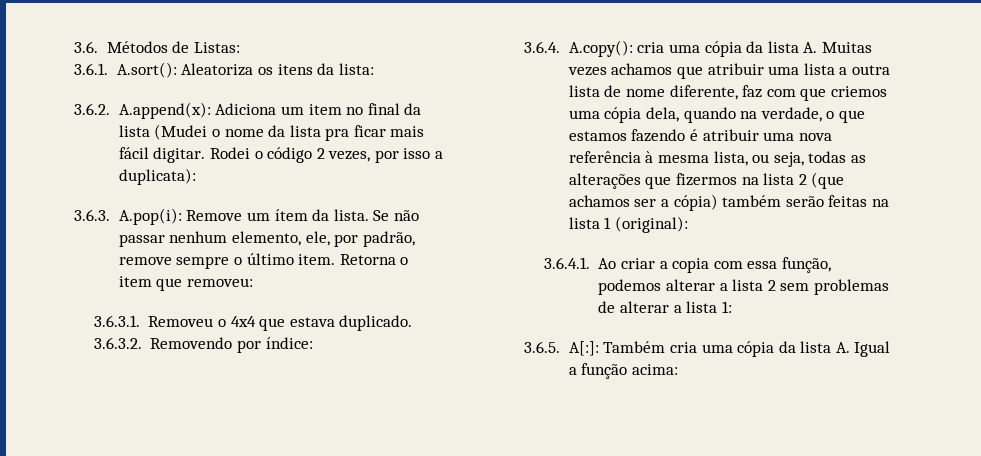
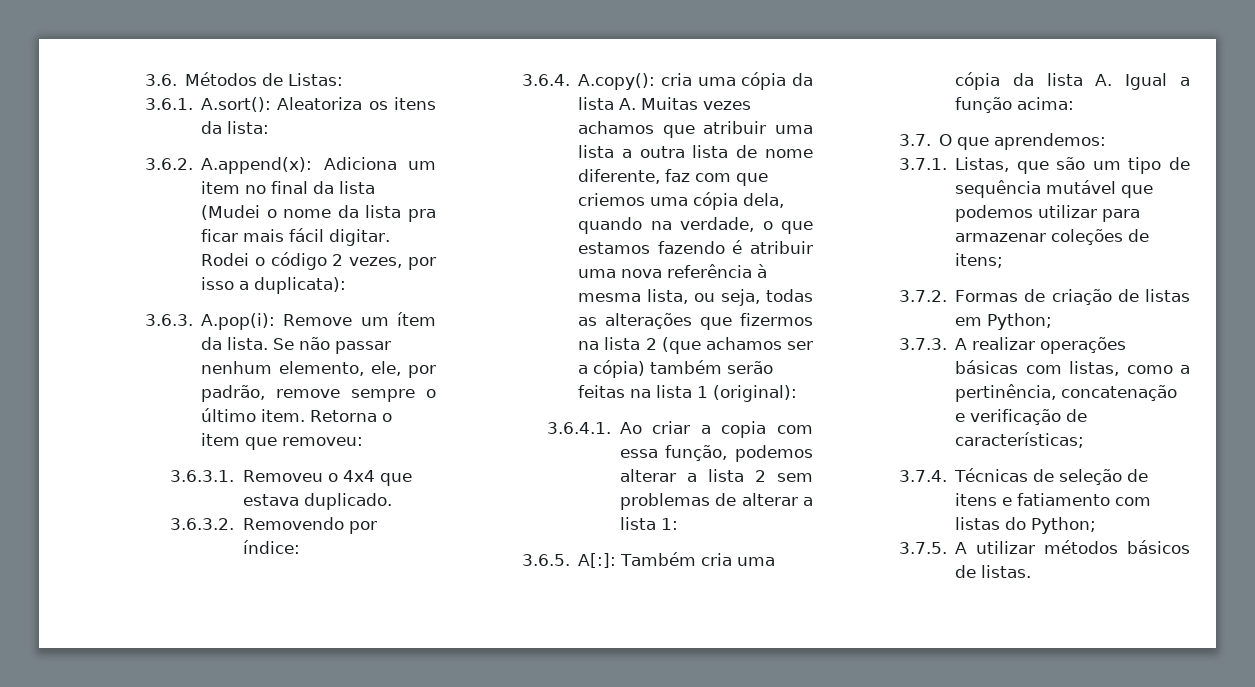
(678, 369) none -> [898,133,1107,150] [898,157,1190,174] [955,180,1154,198] [955,205,1141,222] [955,229,1150,245] [955,253,1004,268] [898,289,1190,305] [955,313,1053,330] [898,337,1127,354] [955,360,1190,376] [955,384,1178,402] [955,409,1088,425] [955,432,1085,448] [898,468,1149,485] [955,493,1152,506] [955,517,1097,534] [898,540,1190,554] [955,565,1032,578] // 3.7. O que aprendemos: // 3.7.1. Listas, que são um tipo de sequência mutável que podemos utilizar para armazenar coleções de itens; // 3.7.2. Formas de criação de listas em Python; // 3.7.3. A realizar operações básicas com listas, como a pertinência, concatenação e verificação de características; // 3.7.4. Técnicas de seleção de itens e fatiamento com listas do Python; // 3.7.5. A utilizar métodos básicos de listas.

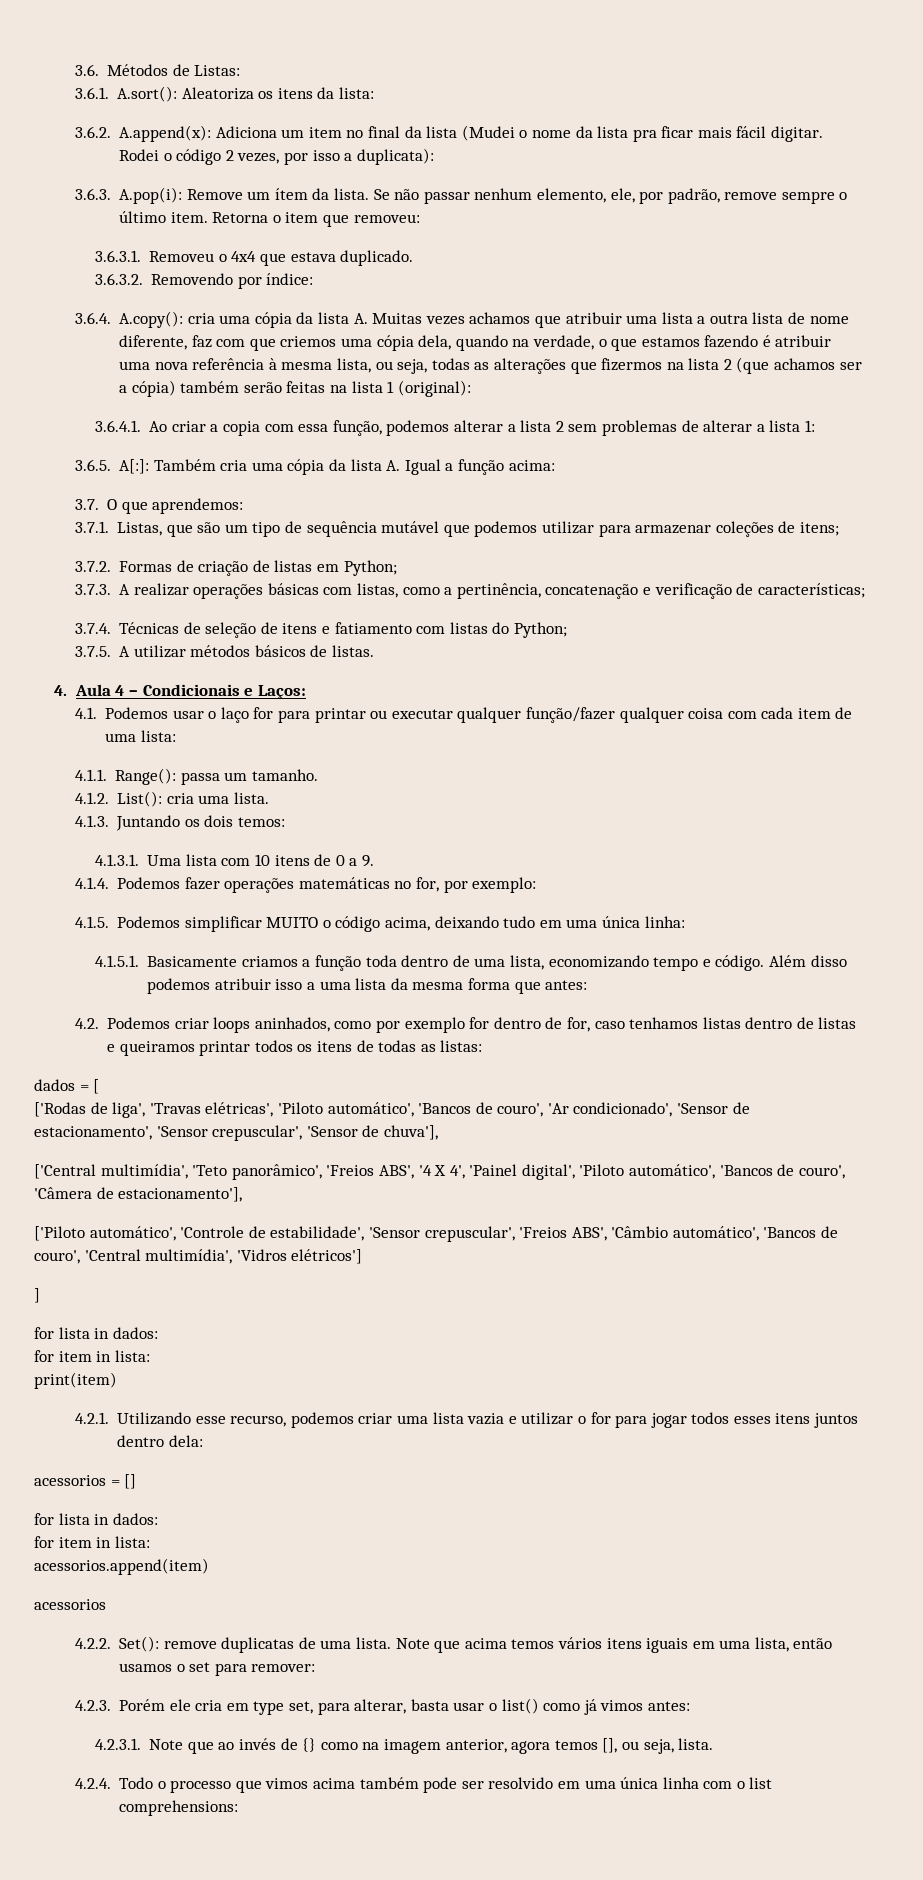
(1032, 571) none -> [54,684,306,699] [74,707,853,723] [105,730,176,742] [74,768,318,785] [74,791,269,807] [74,815,285,831] [94,854,375,867] [74,877,537,893] [74,916,685,932] [94,955,847,971] [147,978,588,994] [74,1017,857,1033] [107,1040,483,1056] [34,1079,100,1094] [34,1102,750,1118] [34,1125,438,1141] [34,1164,845,1180] [34,1187,243,1202] [34,1226,839,1242] [34,1249,363,1264] [34,1288,40,1303] [34,1327,158,1339] [34,1350,150,1362] [34,1372,117,1389] [74,1412,859,1428] [117,1435,203,1447] [34,1474,137,1489] [34,1513,158,1525] [34,1536,150,1548] [34,1558,209,1575] [34,1599,106,1610] [74,1636,833,1653] [119,1662,316,1676] [74,1698,690,1715] [94,1738,714,1754] [74,1777,773,1793] [119,1800,239,1816] // 4. Aula 4 – Condicionais e Laços: // 4.1. Podemos usar o laço for para printar ou executar qualquer função/fazer qualquer coisa com cada item de uma lista: // 4.1.1. Range(): passa um tamanho. // 4.1.2. List(): cria uma lista. // 4.1.3. Juntando os dois temos: // 4.1.3.1. Uma lista com 10 itens de 0 a 9. // 4.1.4. Podemos fazer operações matemáticas no for, por exemplo: // 4.1.5. Podemos simplificar MUITO o código acima, deixando tudo em uma única linha: // 4.1.5.1. Basicamente criamos a função toda dentro de uma lista, economizando tempo e código. Além disso podemos atribuir isso a uma lista da mesma forma que antes: // 4.2. Podemos criar loops aninhados, como por exemplo for dentro de for, caso tenhamos listas dentro de listas e queiramos printar todos os itens de todas as listas: // dados = [ // ['Rodas de liga', 'Travas elétricas', 'Piloto automático', 'Bancos de couro', 'Ar condicionado', 'Sensor de estacionamento', 'Sensor crepuscular', 'Sensor de chuva'], // ['Central multimídia', 'Teto panorâmico', 'Freios ABS', '4 X 4', 'Painel digital', 'Piloto automático', 'Bancos de couro', 'Câmera de estacionamento'], // ['Piloto automático', 'Controle de estabilidade', 'Sensor crepuscular', 'Freios ABS', 'Câmbio automático', 'Bancos de couro', 'Central multimídia', 'Vidros elétricos'] // ] // for lista in dados: // for item in lista: // print(item) // 4.2.1. Utilizando esse recurso, podemos criar uma lista vazia e utilizar o for para jogar todos esses itens juntos dentro dela: // acessorios = [] // for lista in dados: // for item in lista: // acessorios.append(item) // acessorios // 4.2.2. Set(): remove duplicatas de uma lista. Note que acima temos vários itens iguais em uma lista, então usamos o set para remover: // 4.2.3. Porém ele cria em type set, para alterar, basta usar o list() como já vimos antes: // 4.2.3.1. Note que ao invés de {} como na imagem anterior, agora temos [], ou seja, lista. // 4.2.4. Todo o processo que vimos acima também pode ser resolvido em uma única linha com o list comprehensions:

